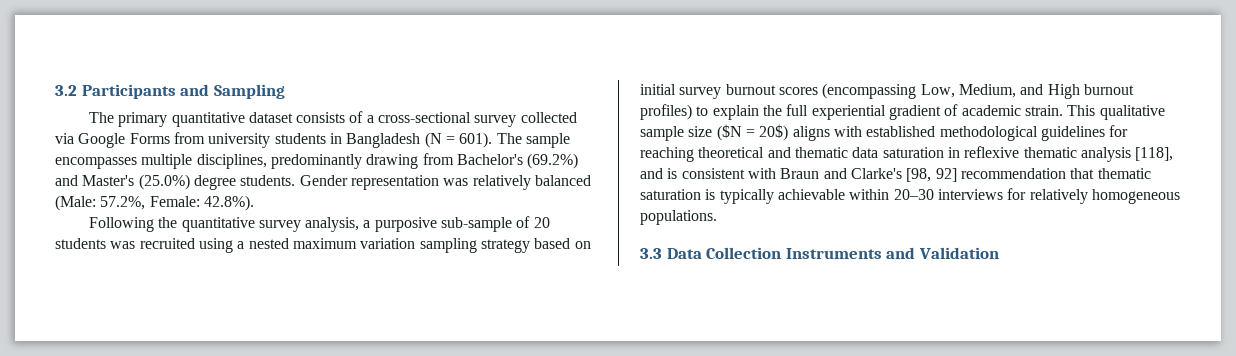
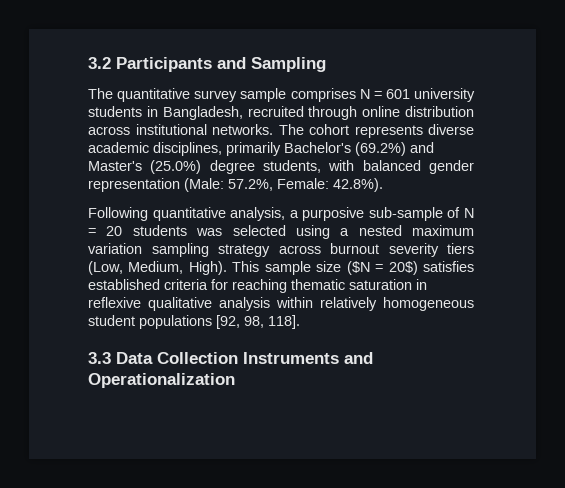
[118,111,577,127] [55,132,570,148] [55,153,454,169] primary quantitative dataset consists of a cross-sectional survey collected via Google Forms from university students in Bangladesh (N = 601). The sample encompasses multiple disciplines, predominantly drawing from -> [117,88,475,102] [88,106,474,120] [88,124,474,138] [88,142,281,156] quantitative survey sample comprises N = 601 university students in Bangladesh, recruited through online distribution across institutional networks. The cohort represents diverse academic disciplines, primarily
[240,175,591,190] students. Gender representation was relatively balanced -> [263,160,474,174] [88,178,180,192] students, with balanced gender representation
[158,217,301,232] the quantitative survey -> [152,207,226,221] quantitative
(531, 222) none -> [464,208,474,218] [88,228,96,236] N =
[139,238,195,249] recruited -> [232,225,286,236] selected
[534,238,591,249] [640,83,1134,99] [640,104,1165,120] based on initial survey burnout scores (encompassing Low, Medium, and High burnout profiles) to explain the full experiential gradient of academic strain. This qualitative -> [278,243,474,257] [88,261,260,275] across burnout severity tiers (Low, Medium, High). This
[792,125,1129,141] [640,146,1174,162] [640,168,1151,182] [640,188,1180,204] [640,210,717,225] aligns with established methodological guidelines for reaching theoretical and thematic data saturation in reflexive thematic analysis [118], and is consistent with Braun and Clarke's [98, 92] recommendation that thematic saturation is typically achievable within 20–30 interviews for relatively homogeneous populations. -> [423,261,475,272] [88,279,427,293] [88,297,474,311] [88,315,300,329] satisfies established criteria for reaching thematic saturation in reflexive qualitative analysis within relatively homogeneous student populations [92, 98, 118].
[918,247,999,259] Validation -> [88,373,235,388] Operationalization

